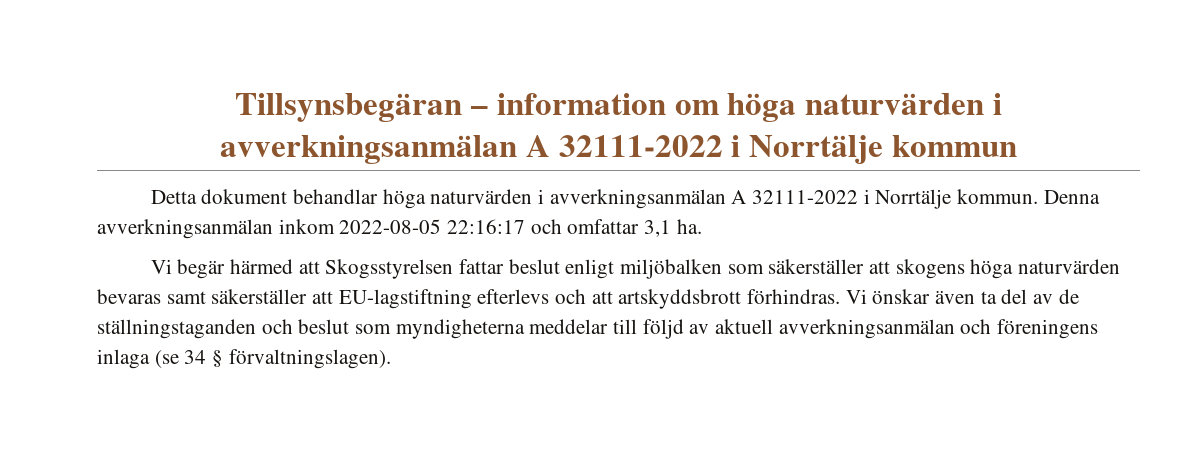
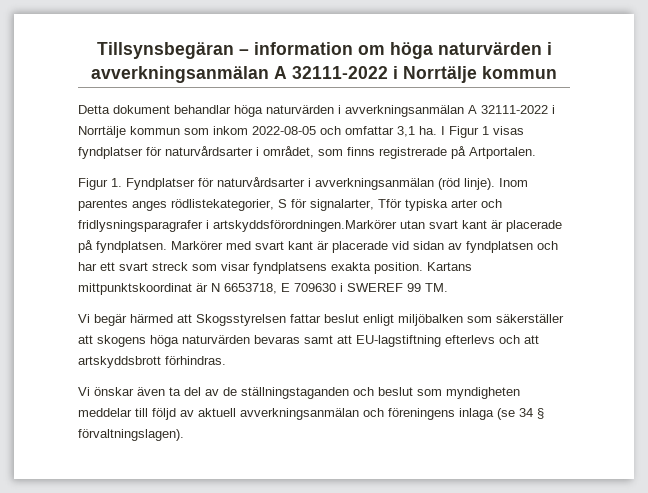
[957,189,1100,204] [97,219,273,239] kommun. Denna avverkningsanmälan -> [130,126,209,135] kommun som
[447,219,526,234] 22:16:17 -> (316, 130) none
(702, 226) none -> [441,126,524,138] [78,146,536,159] [78,177,528,190] [78,199,502,211] [78,220,562,232] [78,240,558,253] [78,262,472,274] [78,283,448,295] I Figur 1 visas fyndplatser för naturvårdsarter i området, som finns registrerade på Artportalen. // Figur 1. Fyndplatser för naturvårdsarter i avverkningsanmälan (röd linje). Inom parentes anges rödlistekategorier, S för signalarter, Tför typiska arter och fridlysningsparagrafer i artskyddsförordningen.Markörer utan svart kant är placerade på fyndplatsen. Markörer med svart kant är placerade vid sidan av fyndplatsen och har ett svart streck som visar fyndplatsens exakta position. Kartans mittpunktskoordinat är N 6653718, E 709630 i SWEREF 99 TM.
[211,289,308,304] säkerställer -> (333, 339) none
(841, 296) none -> (226, 360) //
[395,319,525,339] myndigheterna -> [446,387,520,399] myndigheten

